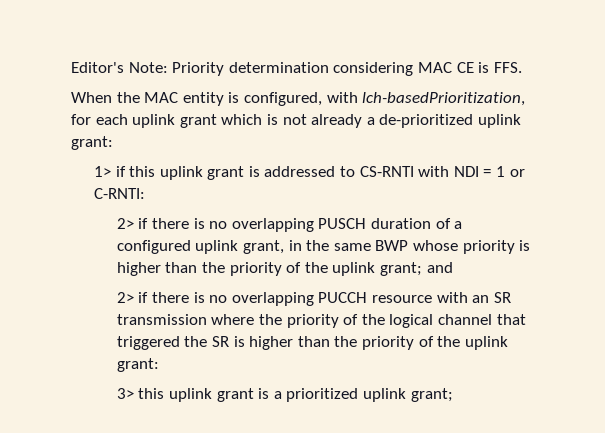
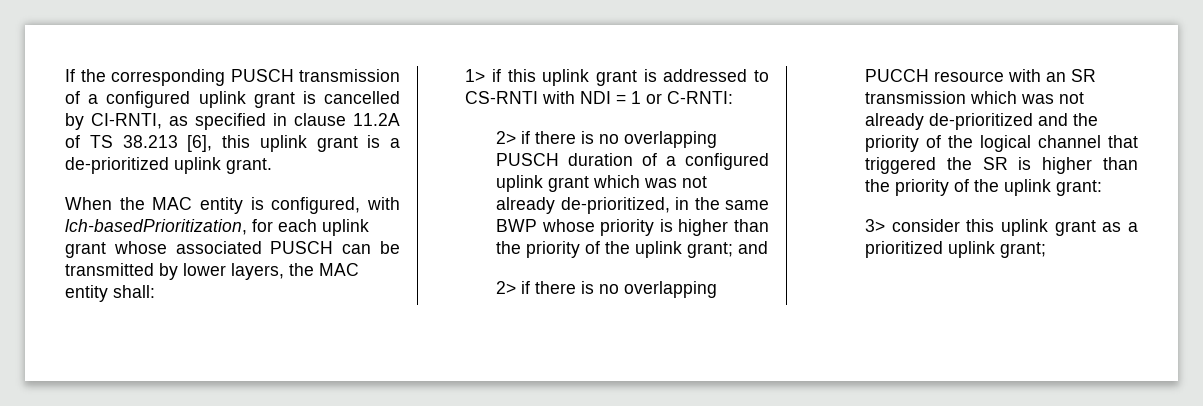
[71,62,522,76] Editor's Note: Priority determination considering MAC CE is FFS. -> [65,69,400,86] [65,91,400,108] [65,113,400,130] [65,135,400,152] [65,157,272,174] If the corresponding PUSCH transmission of a configured uplink grant is cancelled by CI-RNTI, as specified in clause 11.2A of TS 38.213 [6], this uplink grant is a de-prioritized uplink grant.
[221,114,521,128] [71,136,113,150] which is not already a de-prioritized uplink grant: -> [113,241,400,254] [65,263,359,280] [65,285,155,302] whose associated PUSCH can be transmitted by lower layers, the MAC entity shall:
[243,240,285,254] grant, -> [548,175,708,192] [496,197,670,214] grant which was not already de-prioritized,
[211,314,255,325] where -> [970,91,1085,104] [865,113,1069,130] which was not already de-prioritized and
[138,388,270,402] this uplink grant is -> [891,219,1122,236] consider this uplink grant as

